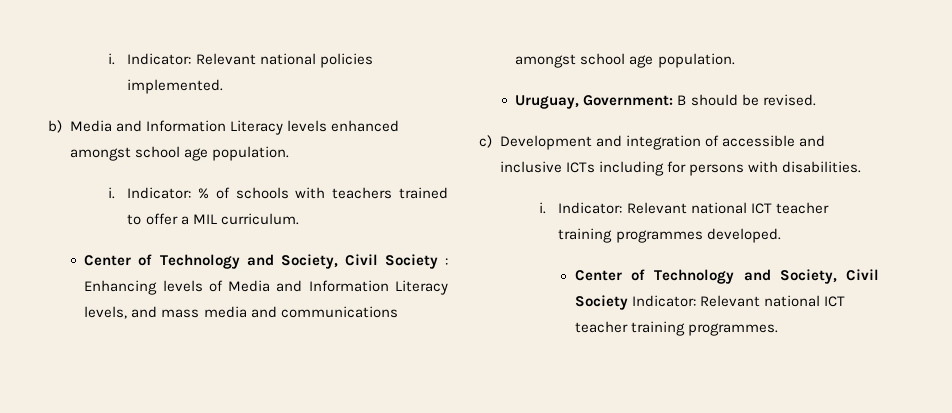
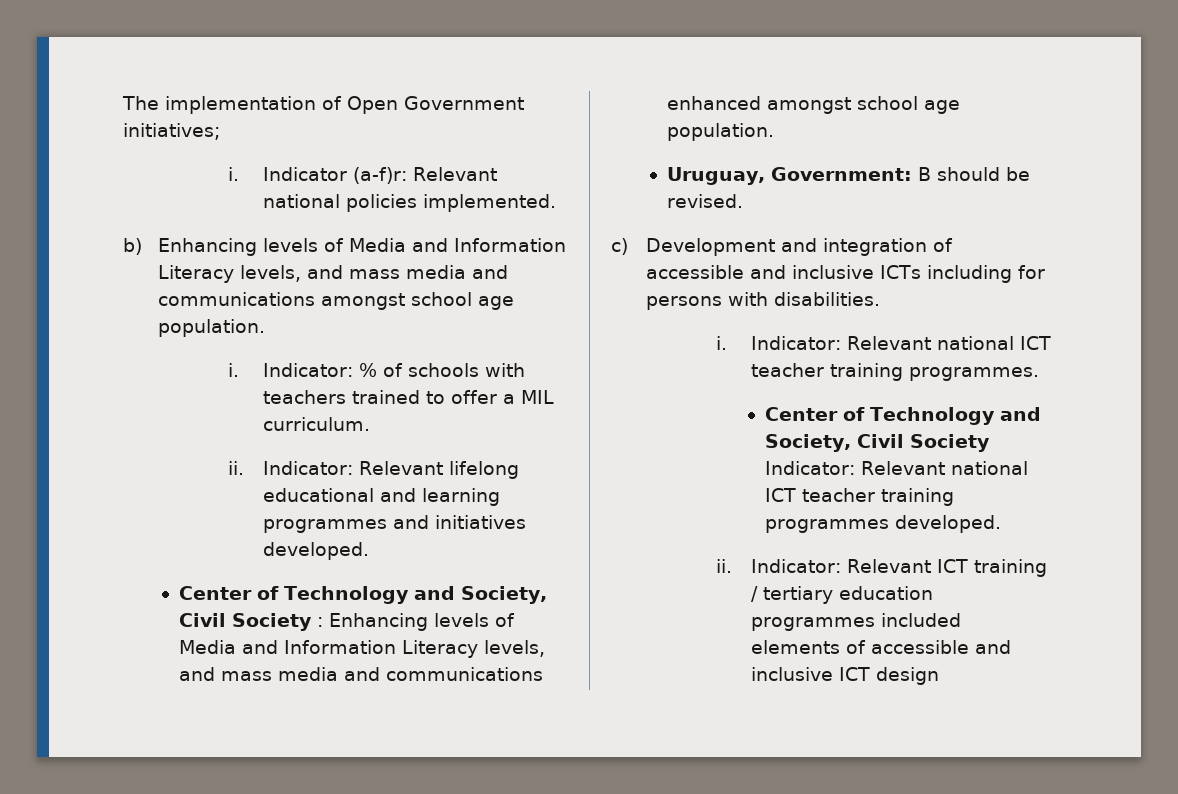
[107,53,192,65] i. Indicator: -> [122,96,524,114] [123,123,220,140] [228,167,408,184] The implementation of Open Government initiatives; // i. Indicator (a-f)r:
[69,120,399,135] Media and Information Literacy levels enhanced -> [158,238,567,256] [158,265,509,283] [158,292,316,306] Enhancing levels of Media and Information Literacy levels, and mass media and communications
(299, 219) none -> [228,461,520,479] [263,488,501,506] [263,515,527,533] [263,542,370,560] // ii. Indicator: Relevant lifelong educational and learning programmes and initiatives developed.
(398, 312) none -> [666,96,761,110] enhanced
[615,228,781,243] programmes developed. -> [909,367,1040,381] programmes.
[688,323,779,336] programmes. -> [765,515,1002,533] [716,559,1048,577] [751,586,934,604] [751,613,962,631] [751,640,1012,654] [751,667,940,685] programmes developed. // ii. Indicator: Relevant ICT training / tertiary education programmes included elements of accessible and inclusive ICT design

